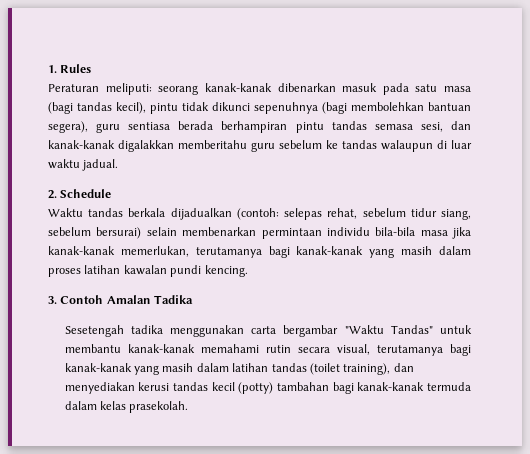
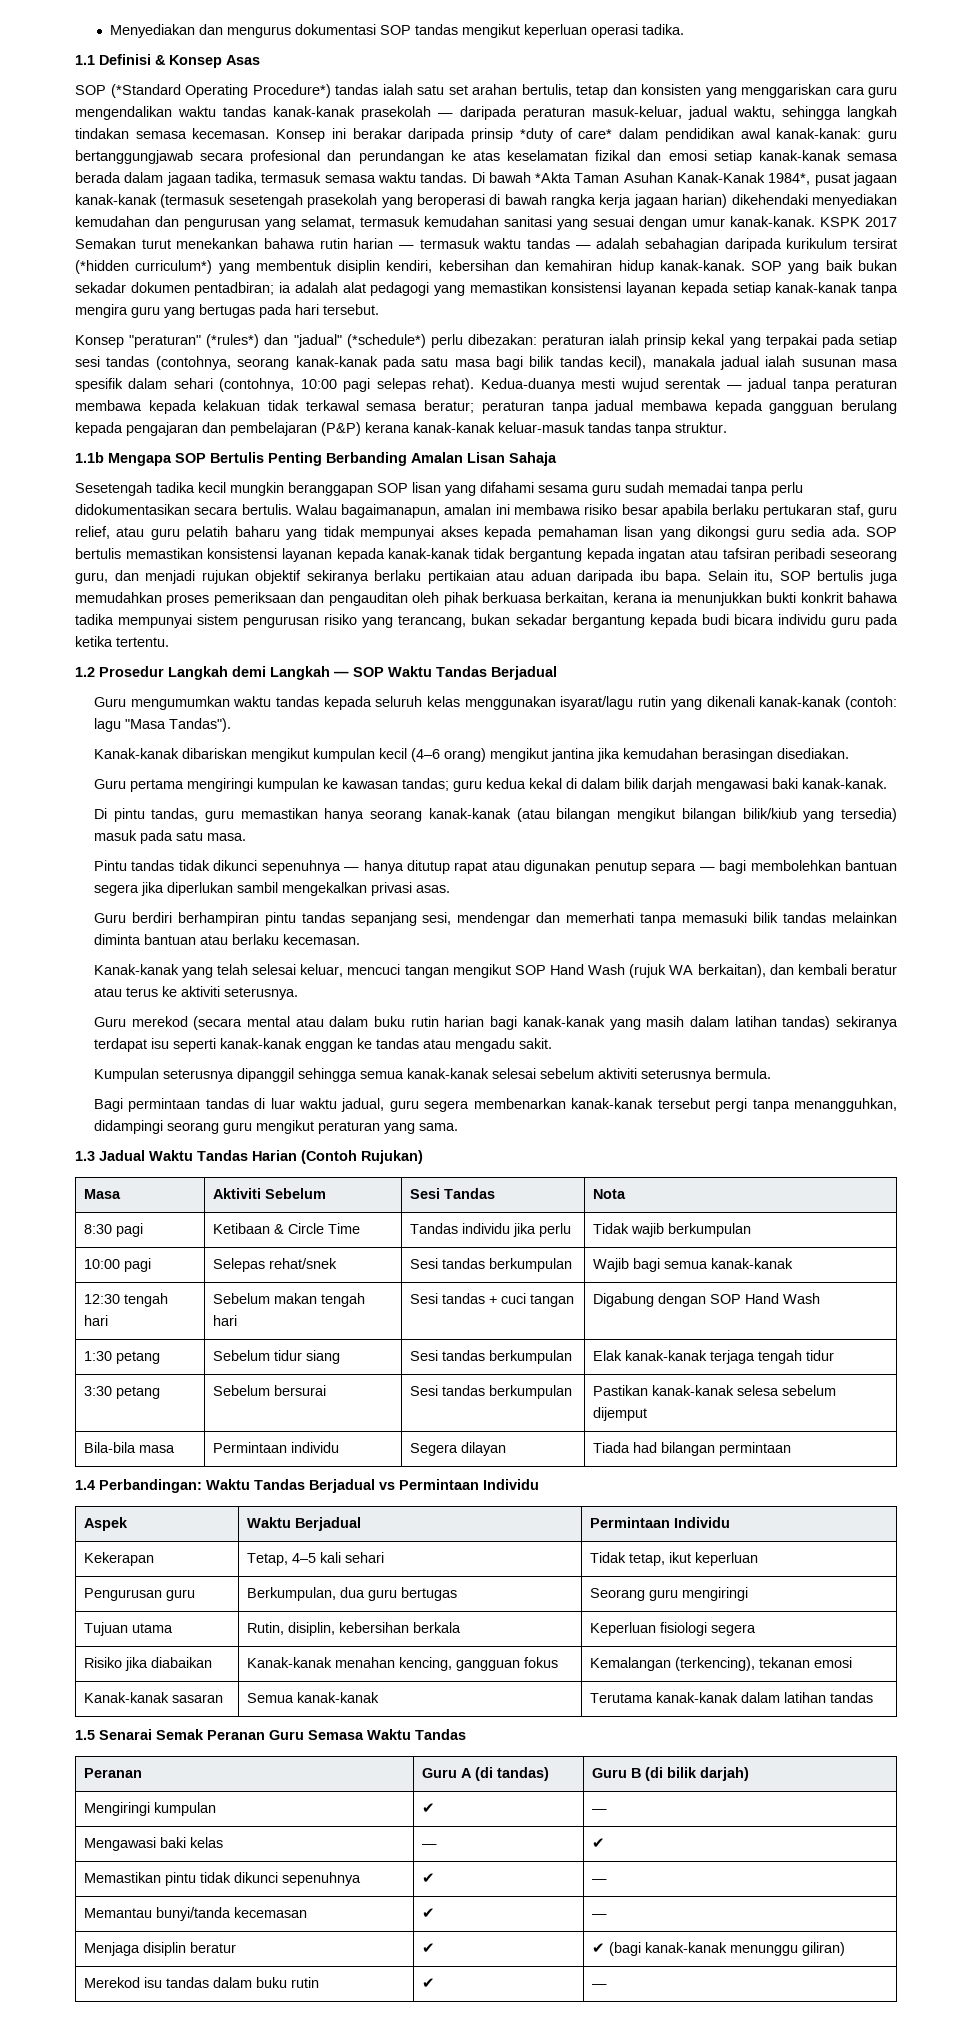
[48,64,92,73] [48,83,471,95] [48,102,471,114] [48,121,471,133] [48,140,472,152] [48,159,119,171] [48,189,112,199] [48,208,472,220] [48,227,471,239] [48,246,471,258] [48,265,248,277] [48,295,194,304] [64,325,472,337] [64,344,443,356] 1. Rules // Peraturan meliputi: seorang kanak-kanak dibenarkan masuk pada satu masa (bagi tandas kecil), pintu tidak dikunci sepenuhnya (bagi membolehkan bantuan segera), guru sentiasa berada berhampiran pintu tandas semasa sesi, dan kanak-kanak digalakkan memberitahu guru sebelum ke tandas walaupun di luar waktu jadual. // 2. Schedule // Waktu tandas berkala dijadualkan (contoh: selepas rehat, sebelum tidur siang, sebelum bersurai) selain membenarkan permintaan individu bila-bila masa jika kanak-kanak memerlukan, terutamanya bagi kanak-kanak yang masih dalam proses latihan kawalan pundi kencing. // 3. Contoh Amalan Tadika // Sesetengah tadika menggunakan carta bergambar "Waktu Tandas" untuk membantu kanak-kanak memahami rutin secara visual, terutamanya -> [109,24,684,38] [75,54,260,68] [75,84,897,98] [75,106,897,120] [75,128,898,142] [75,150,899,164] [75,172,897,186] [75,194,897,208] [75,216,897,230] [75,238,897,252] [75,260,898,274] [75,282,898,296] [75,304,379,318] [75,334,897,348] [75,356,898,370] [75,378,897,392] [75,400,898,414] [75,422,727,436] [75,452,557,466] [75,482,803,496] [75,504,898,518] [75,526,898,540] [75,548,898,562] [75,570,898,584] [75,592,899,606] [75,614,899,628] [75,636,169,647] [75,666,557,680] [93,696,897,710] [93,718,231,732] [93,748,849,762] [93,778,887,792] [93,808,898,822] [93,830,246,844] [93,860,898,874] [93,882,450,896] [93,912,897,926] [93,934,360,945] [93,964,898,978] [93,986,298,1000] [93,1016,485,1030] Menyediakan dan mengurus dokumentasi SOP tandas mengikut keperluan operasi tadika. // 1.1 Definisi & Konsep Asas // SOP (*Standard Operating Procedure*) tandas ialah satu set arahan bertulis, tetap dan konsisten yang menggariskan cara guru mengendalikan waktu tandas kanak-kanak prasekolah — daripada peraturan masuk-keluar, jadual waktu, sehingga langkah tindakan semasa kecemasan. Konsep ini berakar daripada prinsip *duty of care* dalam pendidikan awal kanak-kanak: guru bertanggungjawab secara profesional dan perundangan ke atas keselamatan fizikal dan emosi setiap kanak-kanak semasa berada dalam jagaan tadika, termasuk semasa waktu tandas. Di bawah *Akta Taman Asuhan Kanak-Kanak 1984*, pusat jagaan kanak-kanak (termasuk sesetengah prasekolah yang beroperasi di bawah rangka kerja jagaan harian) dikehendaki menyediakan kemudahan dan pengurusan yang selamat, termasuk kemudahan sanitasi yang sesuai dengan umur kanak-kanak. KSPK 2017 Semakan turut menekankan bahawa rutin harian — termasuk waktu tandas — adalah sebahagian daripada kurikulum tersirat (*hidden curriculum*) yang membentuk disiplin kendiri, kebersihan dan kemahiran hidup kanak-kanak. SOP yang baik bukan sekadar dokumen pentadbiran; ia adalah alat pedagogi yang memastikan konsistensi layanan kepada setiap kanak-kanak tanpa mengira guru yang bertugas pada hari tersebut. // Konsep "peraturan" (*rules*) dan "jadual" (*schedule*) perlu dibezakan: peraturan ialah prinsip kekal yang terpakai pada setiap sesi tandas (contohnya, seorang kanak-kanak pada satu masa bagi bilik tandas kecil), manakala jadual ialah susunan masa spesifik dalam sehari (contohnya, 10:00 pagi selepas rehat). Kedua-duanya mesti wujud serentak — jadual tanpa peraturan membawa kepada kelakuan tidak terkawal semasa beratur; peraturan tanpa jadual membawa kepada gangguan berulang kepada pengajaran dan pembelajaran (P&P) kerana kanak-kanak keluar-masuk tandas tanpa struktur. // 1.1b Mengapa SOP Bertulis Penting Berbanding Amalan Lisan Sahaja // Sesetengah tadika kecil mungkin beranggapan SOP lisan yang difahami sesama guru sudah memadai tanpa perlu didokumentasikan secara bertulis. Walau bagaimanapun, amalan ini membawa risiko besar apabila berlaku pertukaran staf, guru relief, atau guru pelatih baharu yang tidak mempunyai akses kepada pemahaman lisan yang dikongsi guru sedia ada. SOP bertulis memastikan konsistensi layanan kepada kanak-kanak tidak bergantung kepada ingatan atau tafsiran peribadi seseorang guru, dan menjadi rujukan objektif sekiranya berlaku pertikaian atau aduan daripada ibu bapa. Selain itu, SOP bertulis juga memudahkan proses pemeriksaan dan pengauditan oleh pihak berkuasa berkaitan, kerana ia menunjukkan bukti konkrit bahawa tadika mempunyai sistem pengurusan risiko yang terancang, bukan sekadar bergantung kepada budi bicara individu guru pada ketika tertentu. // 1.2 Prosedur Langkah demi Langkah — SOP Waktu Tandas Berjadual // Guru mengumumkan waktu tandas kepada seluruh kelas menggunakan isyarat/lagu rutin yang dikenali kanak-kanak (contoh: lagu "Masa Tandas"). // Kanak-kanak dibariskan mengikut kumpulan kecil (4–6 orang) mengikut jantina jika kemudahan berasingan disediakan. // Guru pertama mengiringi kumpulan ke kawasan tandas; guru kedua kekal di dalam bilik darjah mengawasi baki kanak-kanak. // Di pintu tandas, guru memastikan hanya seorang kanak-kanak (atau bilangan mengikut bilangan bilik/kiub yang tersedia) masuk pada satu masa. // Pintu tandas tidak dikunci sepenuhnya — hanya ditutup rapat atau digunakan penutup separa — bagi membolehkan bantuan segera jika diperlukan sambil mengekalkan privasi asas. // Guru berdiri berhampiran pintu tandas sepanjang sesi, mendengar dan memerhati tanpa memasuki bilik tandas melainkan diminta bantuan atau berlaku kecemasan. // Kanak-kanak yang telah selesai keluar, mencuci tangan mengikut SOP Hand Wash (rujuk WA berkaitan), dan kembali beratur atau terus ke aktiviti seterusnya. // Guru merekod (secara mental atau dalam buku rutin harian
[271,363,414,375] [64,382,472,394] [64,401,189,413] tandas (toilet training), dan menyediakan kerusi tandas kecil (potty) tambahan bagi kanak-kanak termuda dalam kelas prasekolah. -> [782,1016,899,1030] [93,1038,552,1052] [93,1068,771,1082] [93,1098,897,1112] [93,1120,458,1134] [75,1150,423,1164] [84,1189,122,1199] [213,1188,327,1199] [410,1188,496,1199] [593,1189,627,1199] [84,1223,144,1237] [213,1223,361,1234] [410,1223,572,1237] [593,1223,752,1237] [84,1258,152,1272] [213,1258,338,1272] [410,1258,573,1272] [593,1258,794,1272] [84,1293,169,1307] [84,1315,109,1326] [213,1293,366,1307] [213,1315,238,1326] [410,1293,575,1307] [593,1293,821,1307] [84,1351,161,1364] [213,1350,341,1364] [410,1350,573,1364] [593,1350,835,1364] [84,1386,161,1399] [213,1385,327,1396] [410,1385,573,1399] [593,1385,837,1396] [593,1407,648,1421] [84,1442,176,1453] [213,1442,340,1453] [410,1442,507,1456] [593,1442,792,1456] [75,1479,539,1493] [84,1517,129,1531] [247,1517,362,1531] [590,1517,731,1528] [84,1552,155,1566] [247,1552,385,1566] [590,1552,759,1566] [84,1588,196,1601] [247,1587,458,1601] [590,1587,749,1601] [84,1622,174,1636] [247,1622,462,1636] [590,1622,757,1636] [84,1657,213,1671] [247,1657,559,1671] [590,1657,853,1671] [84,1692,224,1703] [247,1692,380,1703] [590,1692,874,1703] [75,1729,466,1740] [84,1768,143,1778] [422,1767,550,1781] [592,1767,750,1781] [84,1802,217,1816] [422,1803,436,1813] [592,1809,608,1813] [84,1837,224,1851] [422,1844,438,1848] [592,1838,606,1848] [84,1872,362,1886] [422,1873,436,1883] [592,1879,608,1883] [84,1907,308,1921] [422,1908,436,1918] [592,1914,608,1918] [84,1942,237,1956] [422,1943,436,1953] [592,1942,846,1956] [84,1977,320,1988] [422,1978,436,1988] [592,1984,608,1988] tandas) sekiranya terdapat isu seperti kanak-kanak enggan ke tandas atau mengadu sakit. // Kumpulan seterusnya dipanggil sehingga semua kanak-kanak selesai sebelum aktiviti seterusnya bermula. // Bagi permintaan tandas di luar waktu jadual, guru segera membenarkan kanak-kanak tersebut pergi tanpa menangguhkan, didampingi seorang guru mengikut peraturan yang sama. // 1.3 Jadual Waktu Tandas Harian (Contoh Rujukan) // Masa | Aktiviti Sebelum | Sesi Tandas | Nota // 8:30 pagi | Ketibaan & Circle Time | Tandas individu jika perlu | Tidak wajib berkumpulan // 10:00 pagi | Selepas rehat/snek | Sesi tandas berkumpulan | Wajib bagi semua kanak-kanak // 12:30 tengah hari | Sebelum makan tengah hari | Sesi tandas + cuci tangan | Digabung dengan SOP Hand Wash // 1:30 petang | Sebelum tidur siang | Sesi tandas berkumpulan | Elak kanak-kanak terjaga tengah tidur // 3:30 petang | Sebelum bersurai | Sesi tandas berkumpulan | Pastikan kanak-kanak selesa sebelum dijemput // Bila-bila masa | Permintaan individu | Segera dilayan | Tiada had bilangan permintaan // 1.4 Perbandingan: Waktu Tandas Berjadual vs Permintaan Individu // Aspek | Waktu Berjadual | Permintaan Individu // Kekerapan | Tetap, 4–5 kali sehari | Tidak tetap, ikut keperluan // Pengurusan guru | Berkumpulan, dua guru bertugas | Seorang guru mengiringi // Tujuan utama | Rutin, disiplin, kebersihan berkala | Keperluan fisiologi segera // Risiko jika diabaikan | Kanak-kanak menahan kencing, gangguan fokus | Kemalangan (terkencing), tekanan emosi // Kanak-kanak sasaran | Semua kanak-kanak | Terutama kanak-kanak dalam latihan tandas // 1.5 Senarai Semak Peranan Guru Semasa Waktu Tandas // Peranan | Guru A (di tandas) | Guru B (di bilik darjah) // Mengiringi kumpulan | ✔ | — // Mengawasi baki kelas | — | ✔ // Memastikan pintu tidak dikunci sepenuhnya | ✔ | — // Memantau bunyi/tanda kecemasan | ✔ | — // Menjaga disiplin beratur | ✔ | ✔ (bagi kanak-kanak menunggu giliran) // Merekod isu tandas dalam buku rutin | ✔ | —

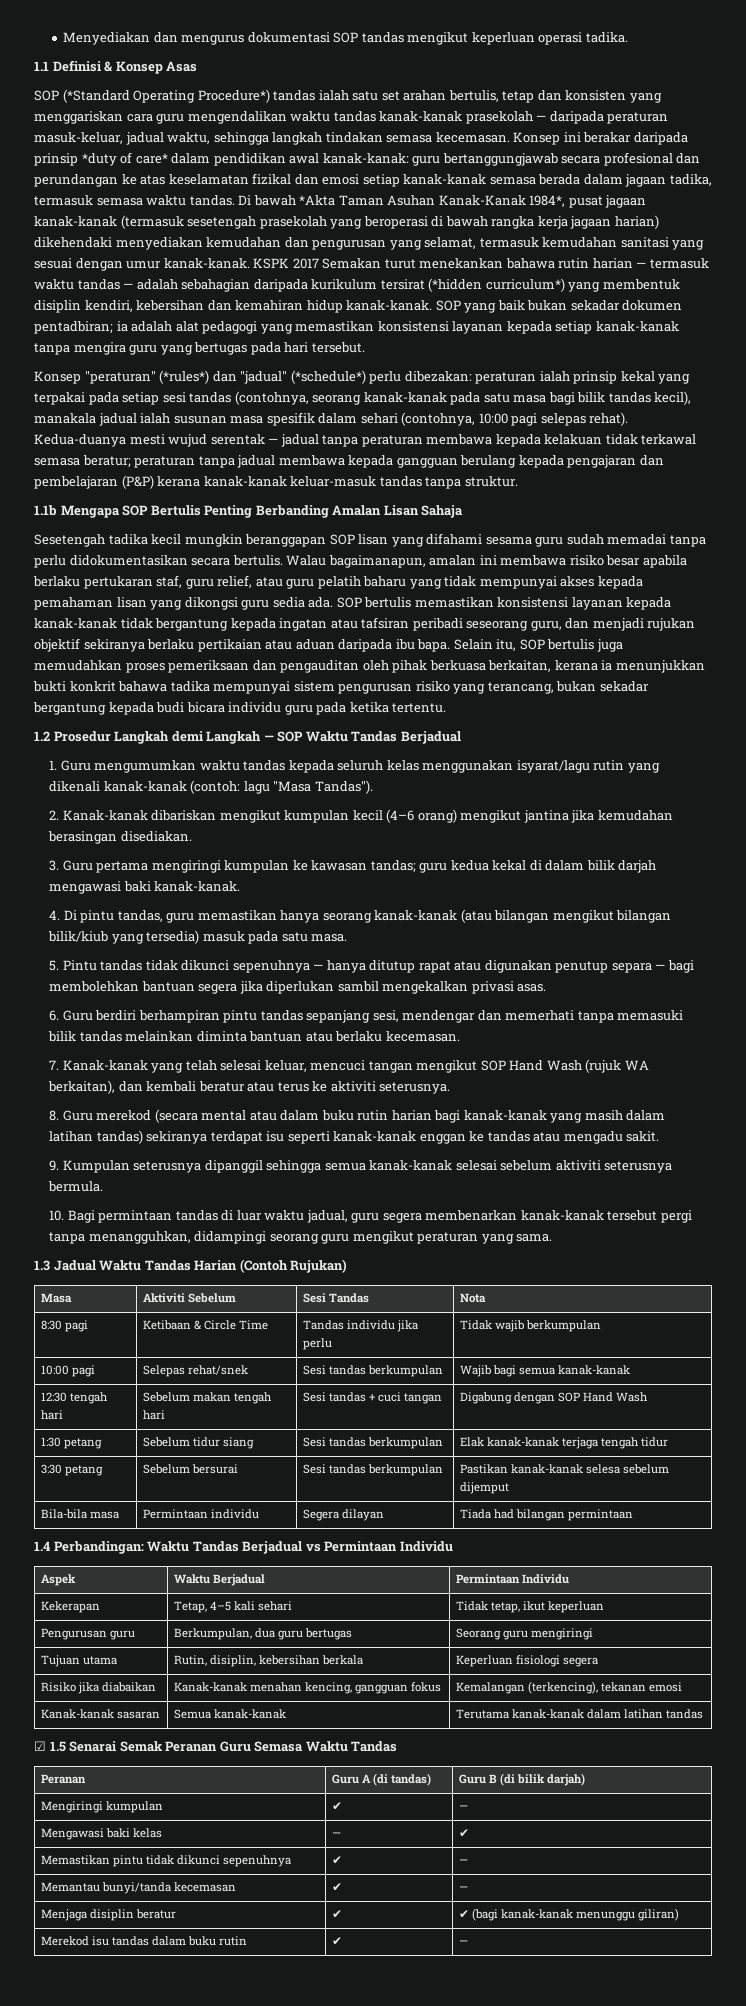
(557, 673) none -> [49,760,58,770] 1.
(231, 725) none -> [49,810,60,820] 2.
(849, 753) none -> [49,860,60,871] 3.
(887, 783) none -> [49,910,61,920] 4.
(246, 837) none -> [49,960,60,971] 5.
(450, 889) none -> [49,1010,60,1021] 6.
(360, 939) none -> [49,1060,60,1070] 7.
(298, 993) none -> [49,1110,60,1121] 8.
(552, 1043) none -> [49,1160,60,1171] 9.
(771, 1073) none -> [49,1210,65,1221] 10.
(874, 1697) none -> [34,1741,46,1751] ☑

